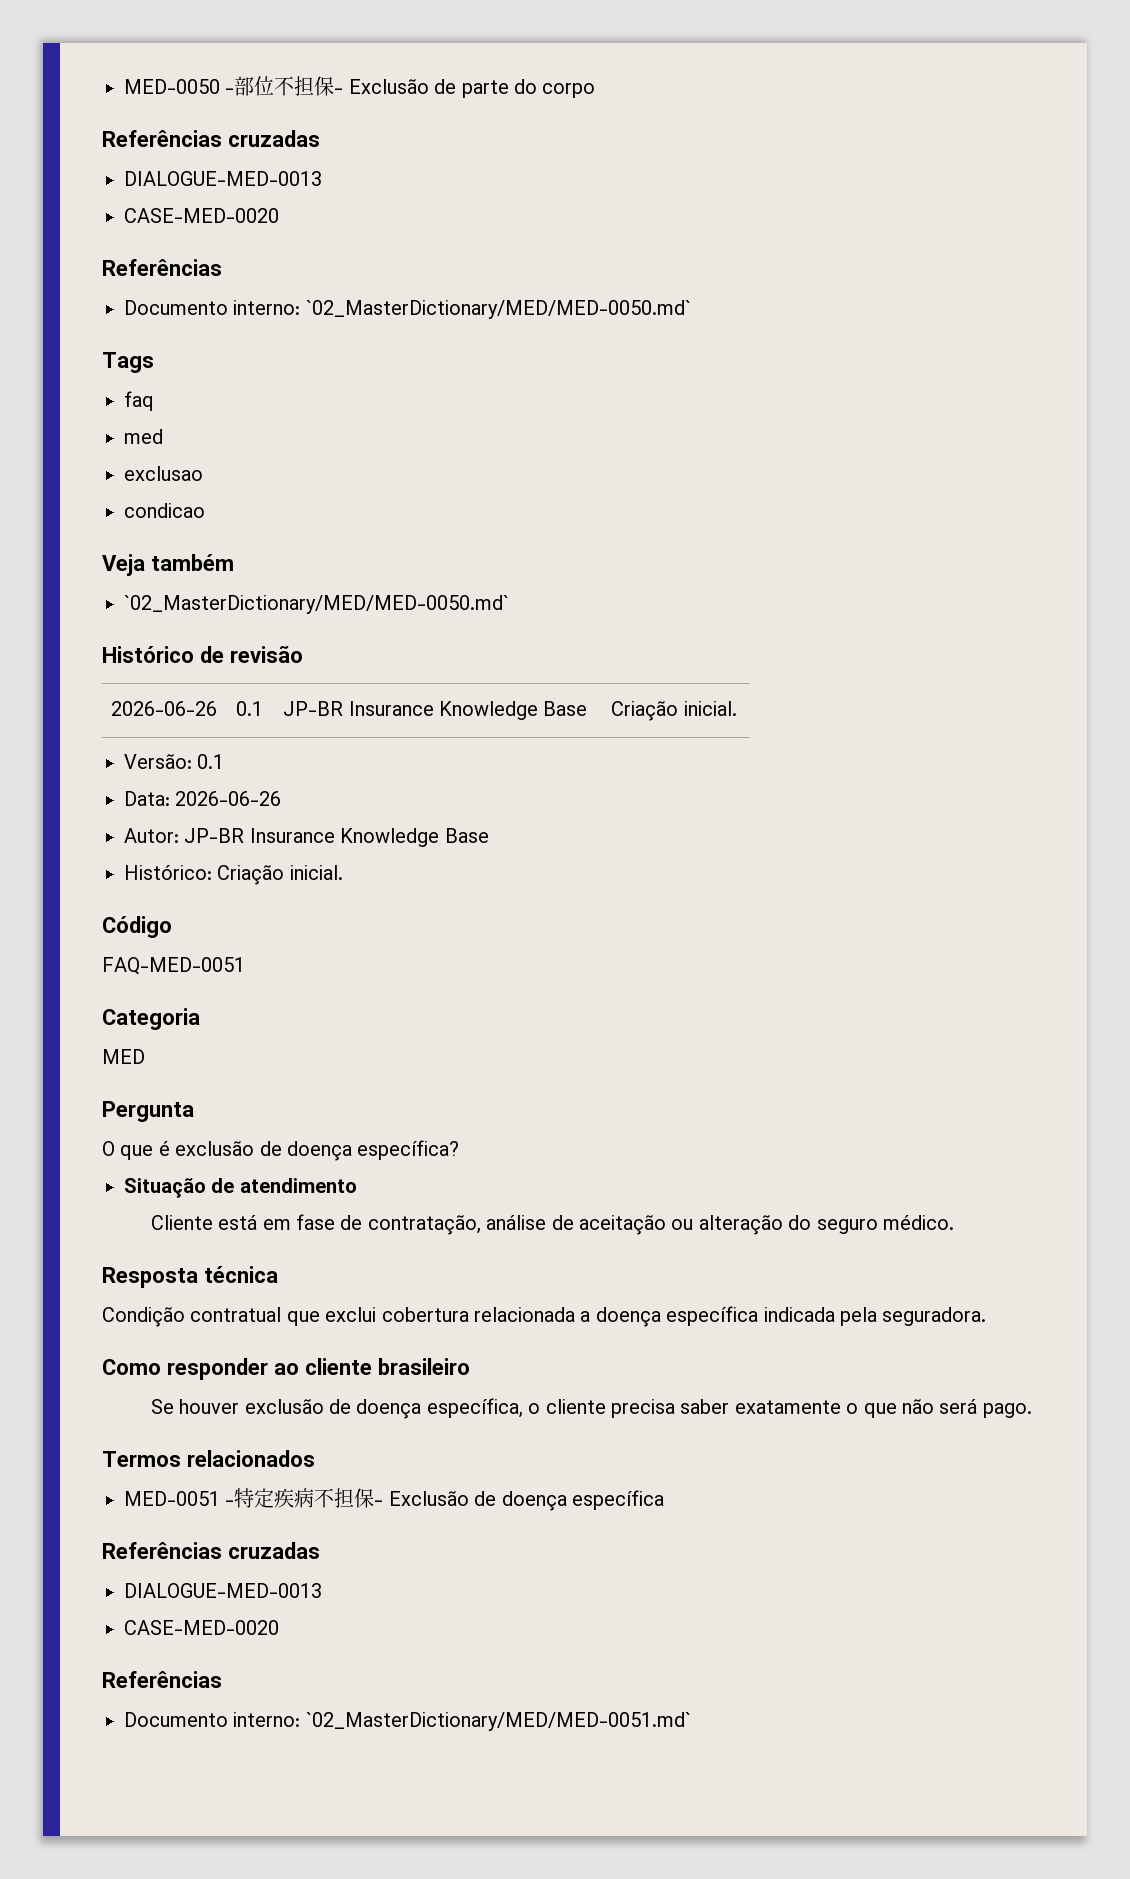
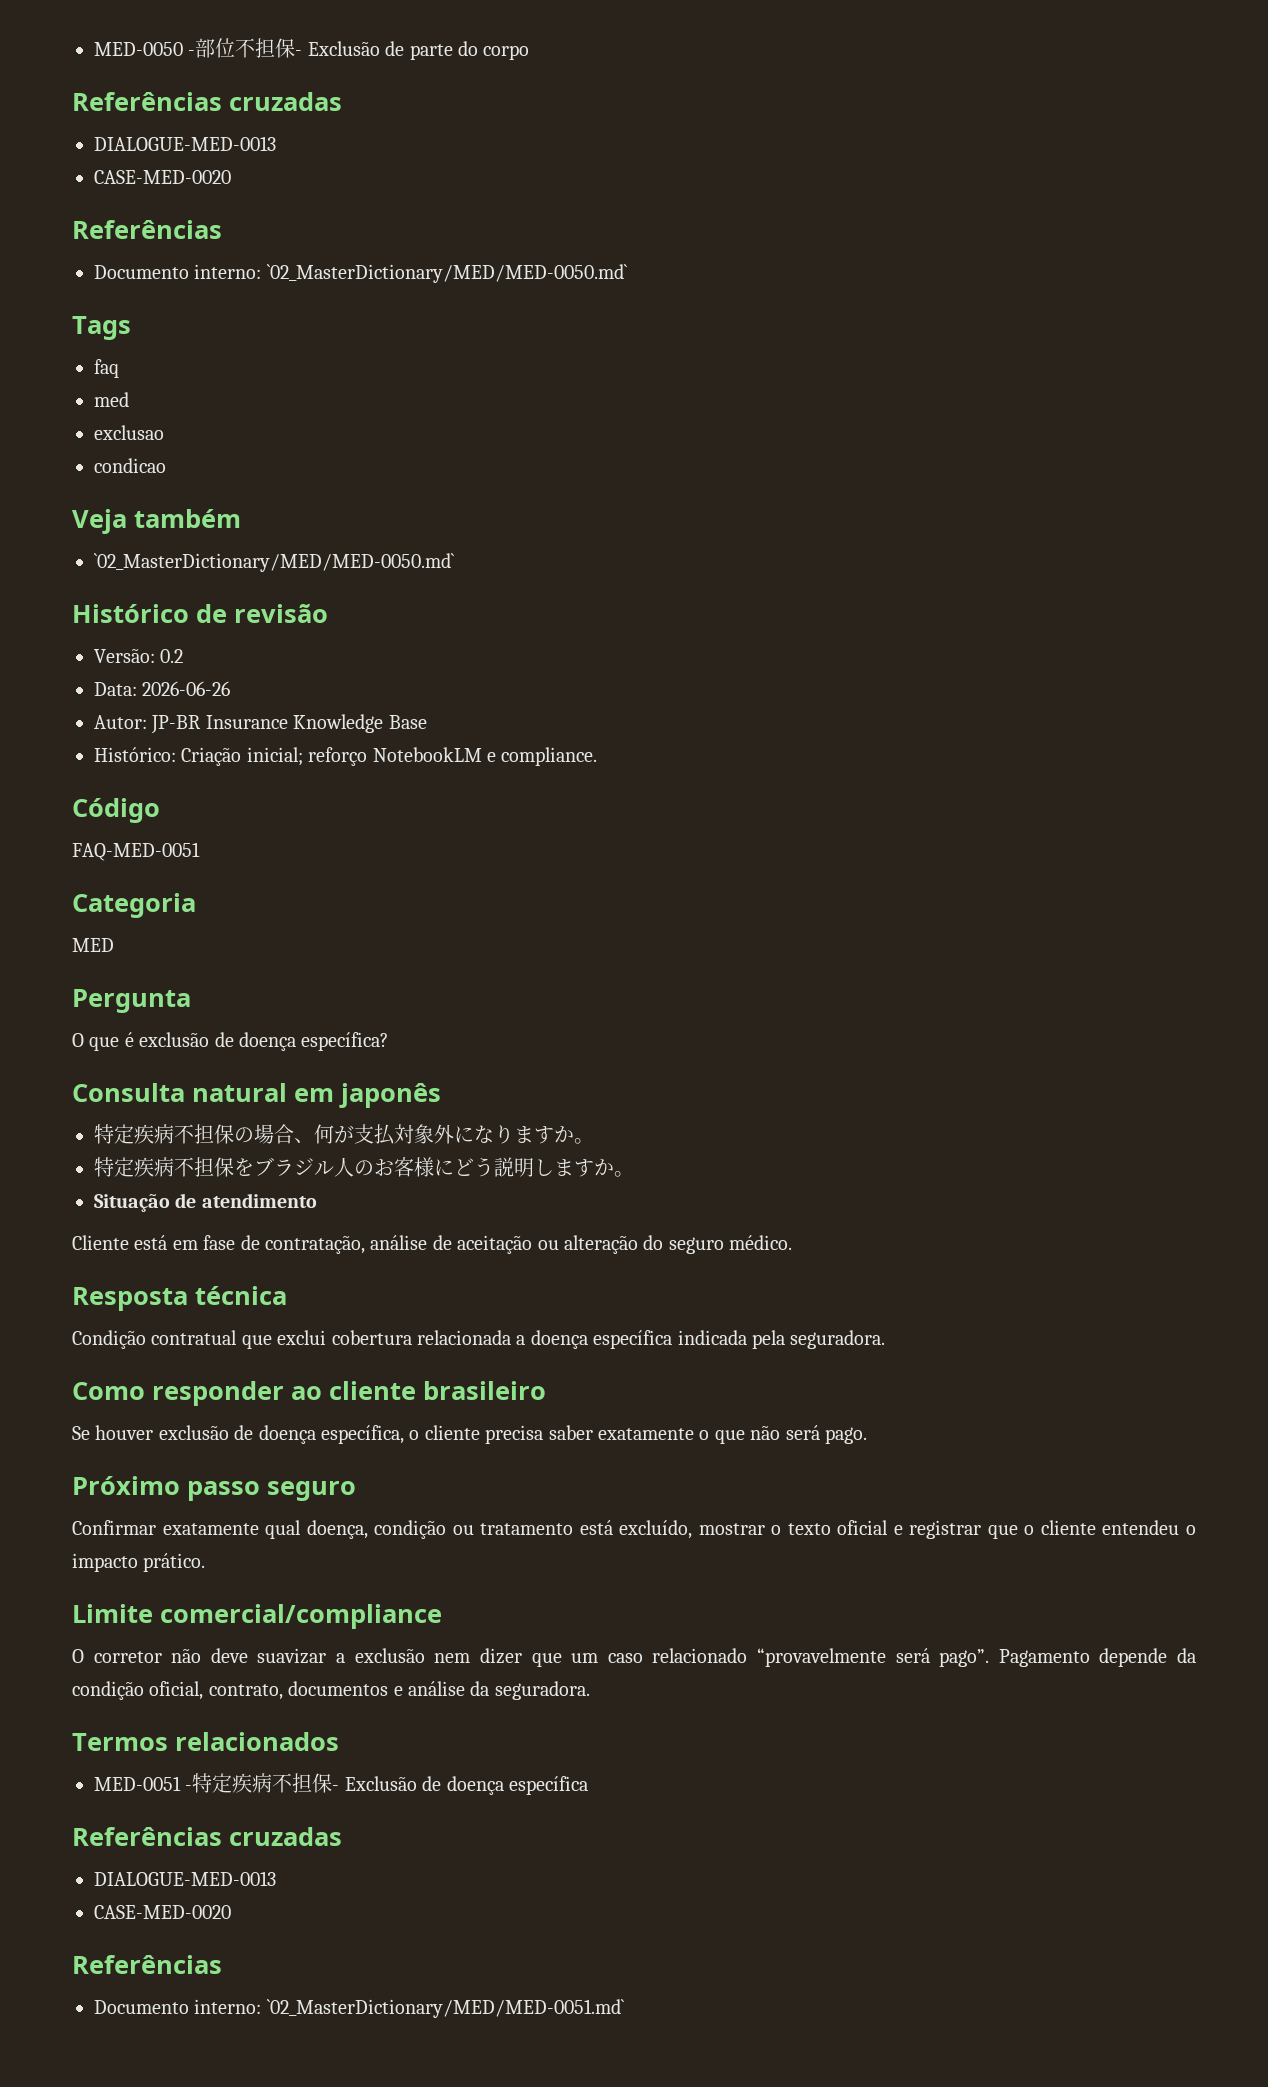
[111,701,218,716] [236,701,264,716] [283,701,588,720] [611,701,737,721] // 2026-06-26 | 0.1 | JP-BR Insurance Knowledge Base | Criação inicial. -> (328, 613) none
[197,754,225,769] 0.1 -> [160,649,184,663] 0.2
[289,865,343,880] inicial. -> [246,747,598,766] inicial; reforço NotebookLM e compliance.
(460, 1150) none -> [72,1083,441,1108] [94,1124,594,1145] [94,1157,634,1177] // Consulta natural em japonês // 特定疾病不担保の場合、何が支払対象外になりますか。 // 特定疾病不担保をブラジル人のお客様にどう説明しますか。
(1032, 1410) none -> [72,1476,356,1501] [72,1520,1196,1539] [72,1553,206,1572] [72,1604,442,1629] [72,1648,1196,1667] [72,1681,590,1700] // Próximo passo seguro // Confirmar exatamente qual doença, condição ou tratamento está excluído, mostrar o texto oficial e registrar que o cliente entendeu o impacto prático. // Limite comercial/compliance // O corretor não deve suavizar a exclusão nem dizer que um caso relacionado “provavelmente será pago”. Pagamento depende da condição oficial, contrato, documentos e análise da seguradora.

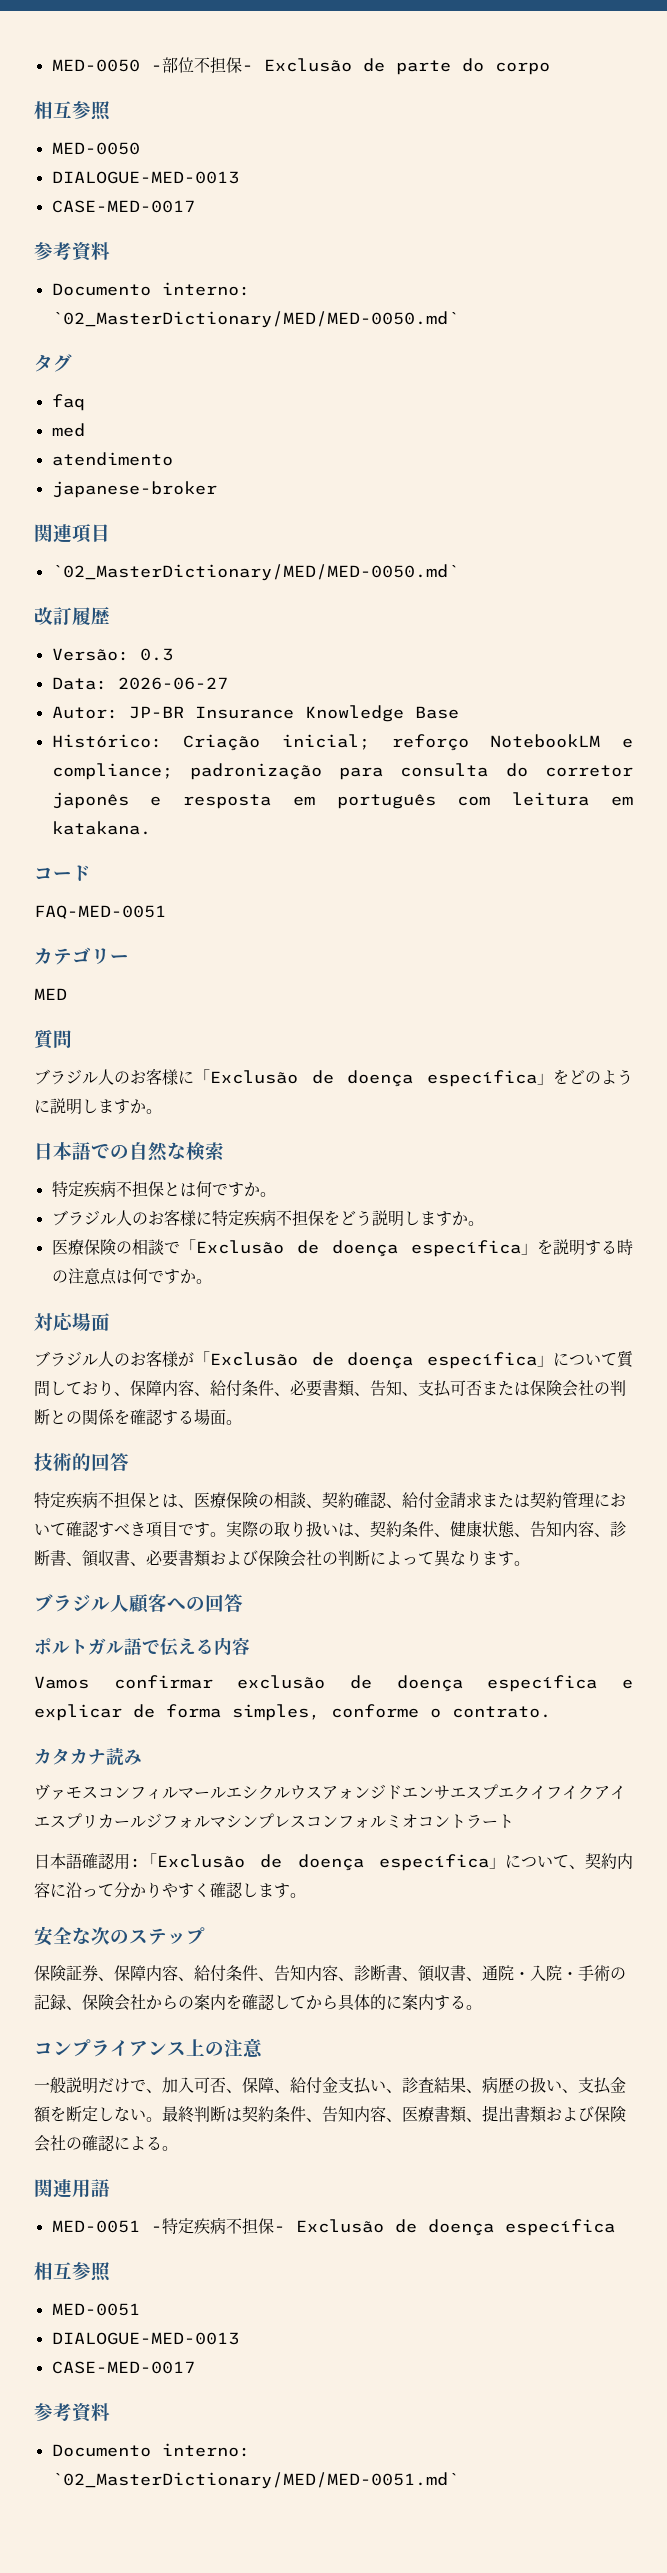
[72,92,342,111] [94,136,276,151] [94,170,231,184] [72,220,222,239] Referências cruzadas // DIALOGUE-MED-0013 // CASE-MED-0020 // Referências -> [34,101,111,121] [51,142,140,155] [51,171,239,184] [51,200,195,213] [34,242,110,261] 相互参照 // MED-0050 // DIALOGUE-MED-0013 // CASE-MED-0017 // 参考資料
[72,316,131,340] Tags -> [34,354,72,372] タグ
[94,425,164,440] [94,458,166,473] [72,509,241,534] [94,553,455,572] [72,603,328,623] exclusao // condicao // Veja também // `02_MasterDictionary/MED/MED-0050.md` // Histórico de revisão -> [51,452,173,466] [51,481,217,498] [34,524,110,543] [51,564,459,581] [34,607,110,625] atendimento // japanese-broker // 関連項目 // `02_MasterDictionary/MED/MED-0050.md` // 改訂履歴
[160,649,184,663] 0.2 -> [139,648,173,661] 0.3
[142,681,231,696] 2026-06-26 -> [117,677,228,690] 2026-06-27
[501,747,598,766] [72,798,160,823] compliance. // Código -> [51,763,633,780] [51,792,633,809] [51,821,151,835] [34,865,91,881] compliance; padronização para consulta do corretor japonês e resposta em português com leitura em katakana. // コード
[72,893,196,918] Categoria -> [34,947,129,965] カテゴリー
[72,989,191,1013] [72,1032,389,1051] [72,1083,441,1108] [94,1124,594,1145] [94,1157,454,1177] Pergunta // O que é exclusão de doença específica? // Consulta natural em japonês // 特定疾病不担保の場合、何が支払対象外になりますか。 // 特定疾病不担保をブラジル人のお客様に -> [34,1030,72,1050] [34,1068,633,1087] [34,1098,162,1115] [34,1142,224,1162] [51,1180,276,1198] [51,1209,340,1227] 質問 // ブラジル人のお客様に「Exclusão de doença específica」をどのように説明しますか。 // 日本語での自然な検索 // 特定疾病不担保とは何ですか。 // ブラジル人のお客様に特定疾病不担保を
[94,1193,317,1212] [72,1235,793,1254] [72,1286,287,1311] [72,1330,886,1349] [72,1381,546,1406] [72,1425,867,1444] [72,1476,356,1501] [72,1520,1196,1539] [72,1553,206,1572] [72,1604,442,1629] [72,1648,1196,1667] [72,1681,590,1700] [72,1732,339,1751] Situação de atendimento // Cliente está em fase de contratação, análise de aceitação ou alteração do seguro médico. // Resposta técnica // Condição contratual que exclui cobertura relacionada a doença específica indicada pela seguradora. // Como responder ao cliente brasileiro // Se houver exclusão de doença específica, o cliente precisa saber exatamente o que não será pago. // Próximo passo seguro // Confirmar exatamente qual doença, condição ou tratamento está excluído, mostrar o texto oficial e registrar que o cliente entendeu o impacto prático. // Limite comercial/compliance // O corretor não deve suavizar a exclusão nem dizer que um caso relacionado “provavelmente será pago”. Pagamento depende da condição oficial, contrato, documentos e análise da seguradora. // Termos relacionados -> [51,1239,633,1257] [51,1268,212,1285] [34,1312,110,1331] [34,1350,634,1369] [34,1380,626,1397] [34,1409,242,1425] [34,1453,129,1471] [34,1491,626,1509] [34,1520,626,1538] [34,1550,530,1567] [34,1594,243,1613] [34,1637,250,1657] [34,1675,633,1692] [34,1704,551,1721] [34,1747,142,1765] [34,1784,626,1800] [34,1813,514,1829] [34,1853,633,1871] [34,1882,306,1898] [34,1926,205,1946] [34,1965,626,1982] [34,1994,482,2011] [34,2038,263,2058] [34,2076,626,2094] [34,2105,626,2123] [34,2135,178,2152] [34,2179,110,2198] 医療保険の相談で「Exclusão de doença específica」を説明する時の注意点は何ですか。 // 対応場面 // ブラジル人のお客様が「Exclusão de doença específica」について質問しており、保障内容、給付条件、必要書類、告知、支払可否または保険会社の判断との関係を確認する場面。 // 技術的回答 // 特定疾病不担保とは、医療保険の相談、契約確認、給付金請求または契約管理において確認すべき項目です。実際の取り扱いは、契約条件、健康状態、告知内容、診断書、領収書、必要書類および保険会社の判断によって異なります。 // ブラジル人顧客への回答 // ポルトガル語で伝える内容 // Vamos confirmar exclusão de doença específica e explicar de forma simples, conforme o contrato. // カタカナ読み // ヴァモスコンフィルマールエシクルウスアォンジドエンサエスプエクイフイクアイエスプリカールジフォルマシンプレスコンフォルミオコントラート // 日本語確認用:「Exclusão de doença específica」について、契約内容に沿って分かりやすく確認します。 // 安全な次のステップ // 保険証券、保障内容、給付条件、告知内容、診断書、領収書、通院・入院・手術の記録、保険会社からの案内を確認してから具体的に案内する。 // コンプライアンス上の注意 // 一般説明だけで、加入可否、保障、給付金支払い、診査結果、病歴の扱い、支払金額を断定しない。最終判断は契約条件、告知内容、医療書類、提出書類および保険会社の確認による。 // 関連用語
[72,1827,342,1846] [94,1871,276,1886] [94,1905,231,1919] [72,1955,222,1974] Referências cruzadas // DIALOGUE-MED-0013 // CASE-MED-0020 // Referências -> [34,2262,111,2282] [51,2303,140,2316] [51,2332,239,2345] [51,2361,195,2374] [34,2403,110,2422] 相互参照 // MED-0051 // DIALOGUE-MED-0013 // CASE-MED-0017 // 参考資料

